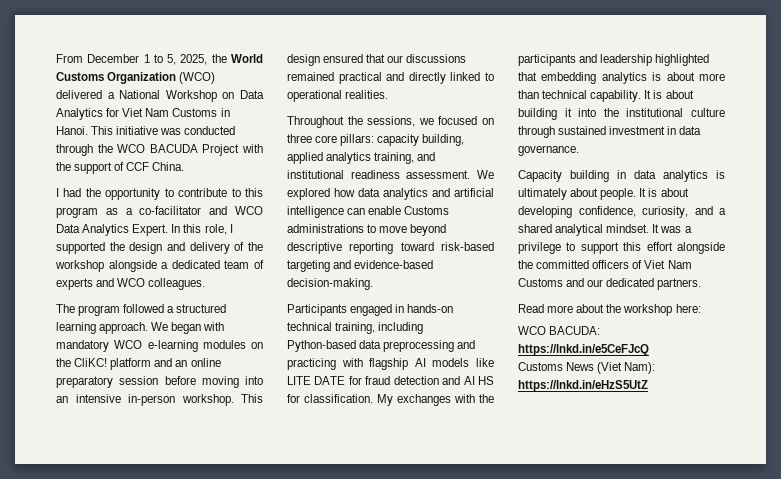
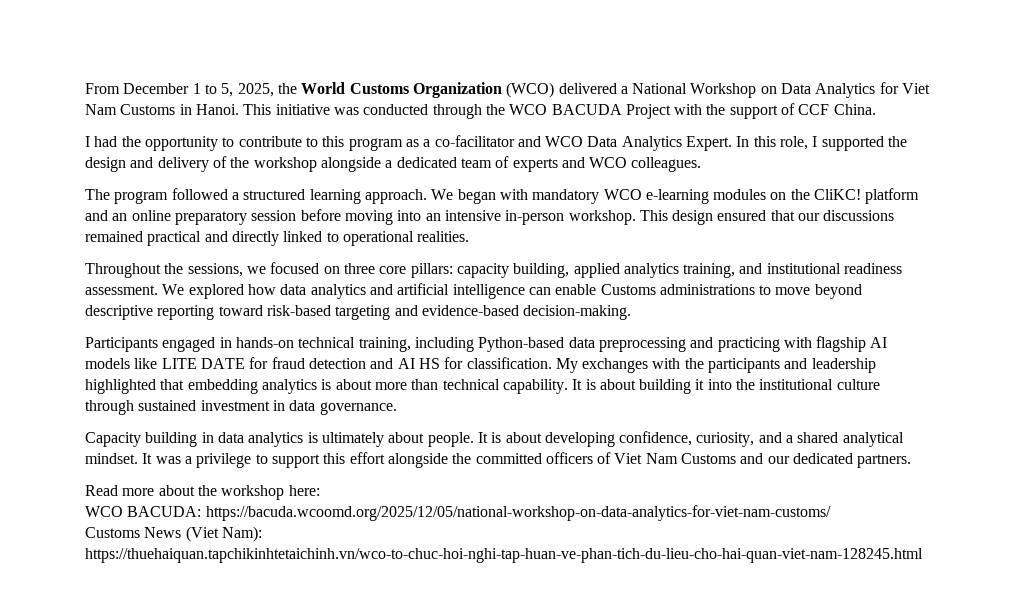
[518,344,649,356] https://lnkd.in/e5CeFJcQ -> [205,505,831,521] https://bacuda.wcoomd.org/2025/12/05/national-workshop-on-data-analytics-for-viet-nam-customs/
[518,380,648,392] https://lnkd.in/eHzS5UtZ -> [85,548,923,563] https://thuehaiquan.tapchikinhtetaichinh.vn/wco-to-chuc-hoi-nghi-tap-huan-ve-phan-tich-du-lieu-cho-hai-quan-viet-nam-128245.html

